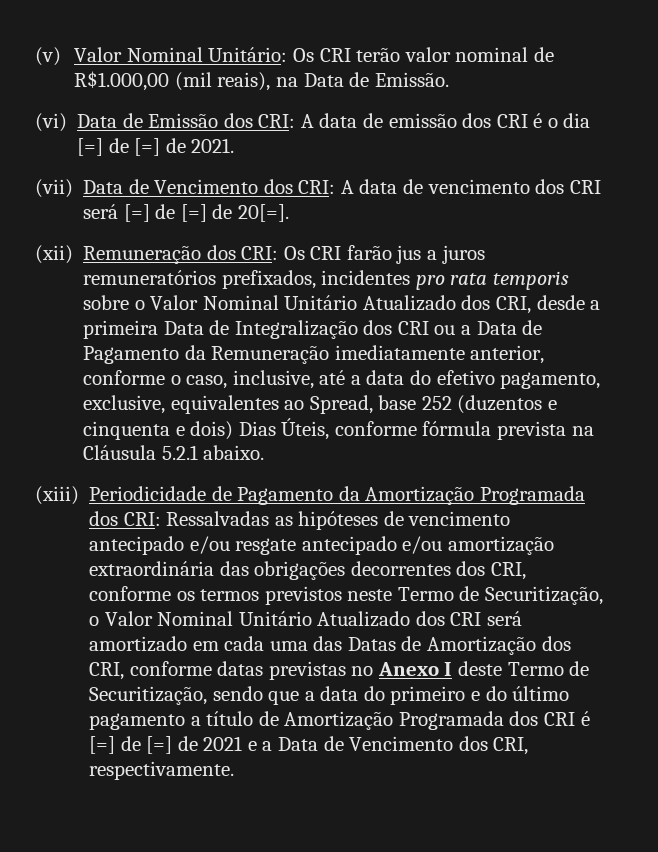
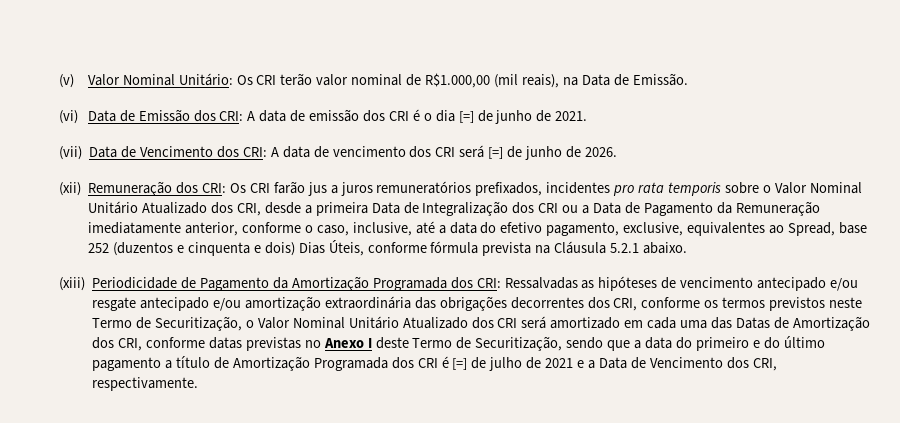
[134,138,161,156] [=] -> [495,110,533,124] junho
[180,204,289,222] [=] de 20[=]. -> [525,146,617,160] junho de 2026.
[146,736,173,754] [=] -> [489,357,523,371] julho

